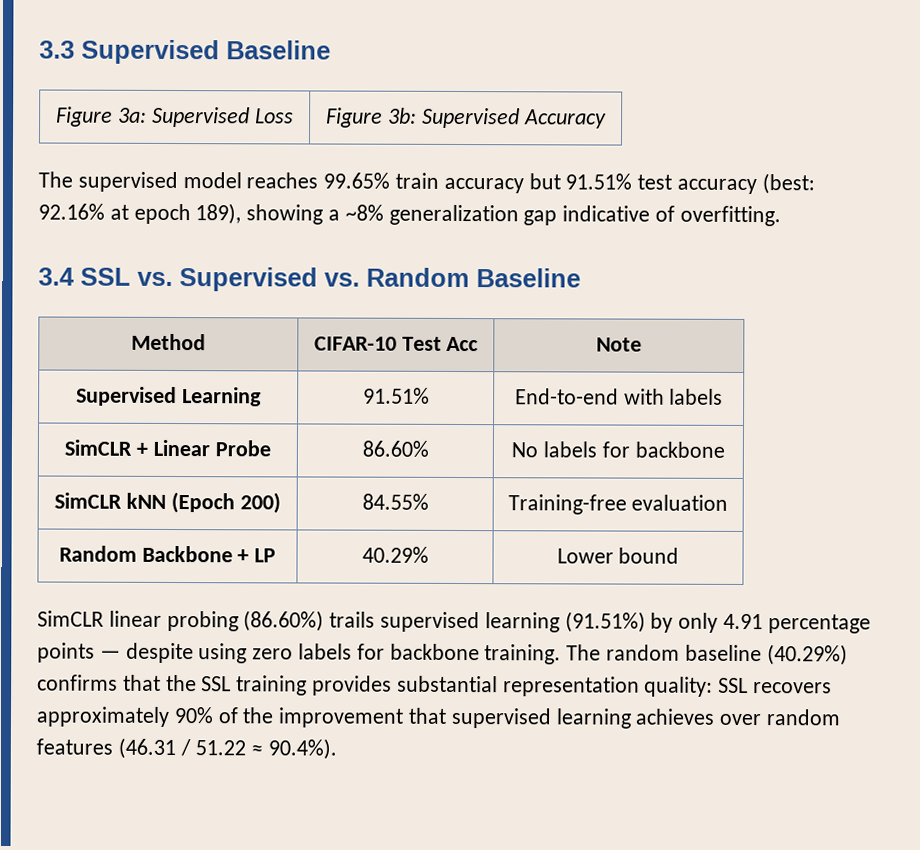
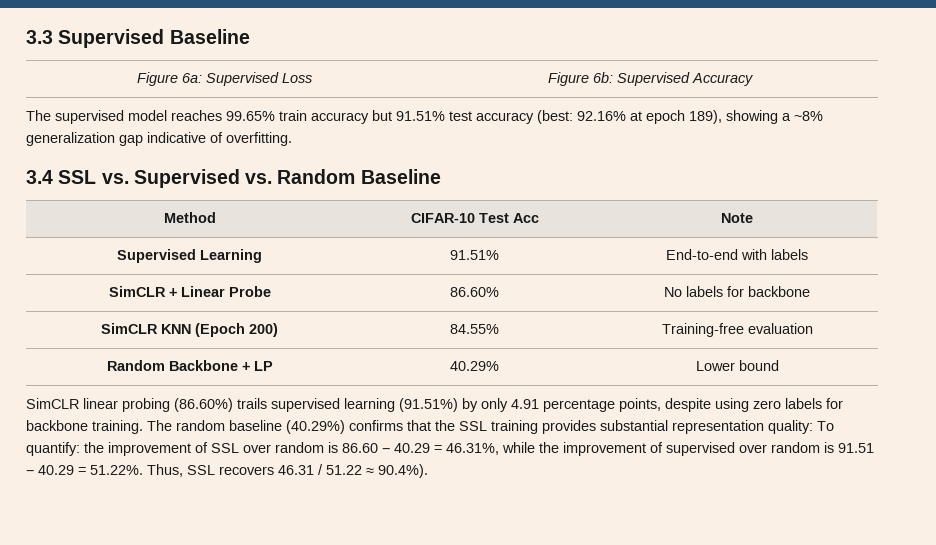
[118,107,148,123] 3a: -> [182,73,202,83] 6a:
[388,107,418,124] 3b: -> [593,72,613,83] 6b:
[126,492,167,509] kNN -> [161,324,191,334] KNN
[37,642,121,663] points — -> [619,398,661,412] points,
[718,677,833,694] [36,706,842,729] [36,737,176,760] SSL recovers approximately 90% of the improvement that supervised learning achieves over random features (46.31 -> [817,421,834,431] [26,442,874,456] [26,464,314,477] To quantify: the improvement of SSL over random is 86.60 − 40.29 = 46.31%, while the improvement of supervised over random is 91.51 − 40.29 = 51.22%. Thus, SSL recovers 46.31

